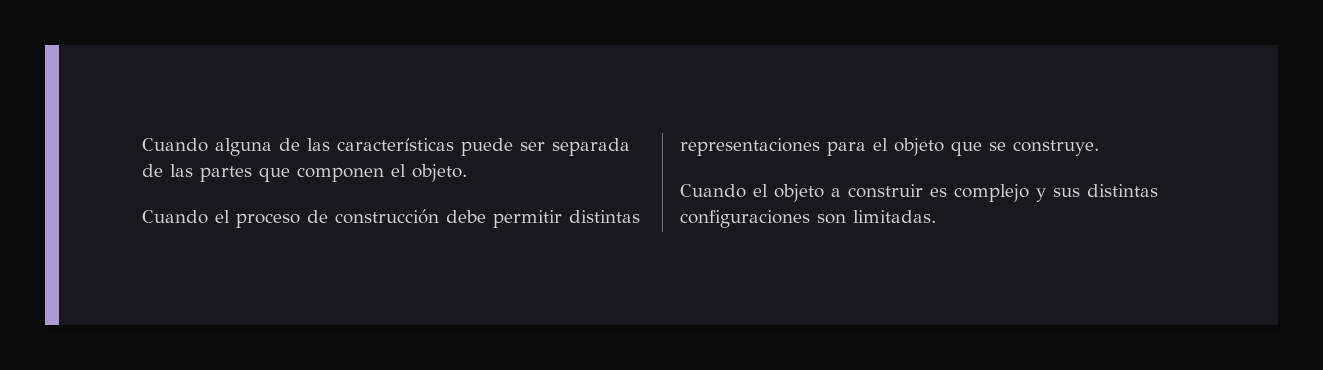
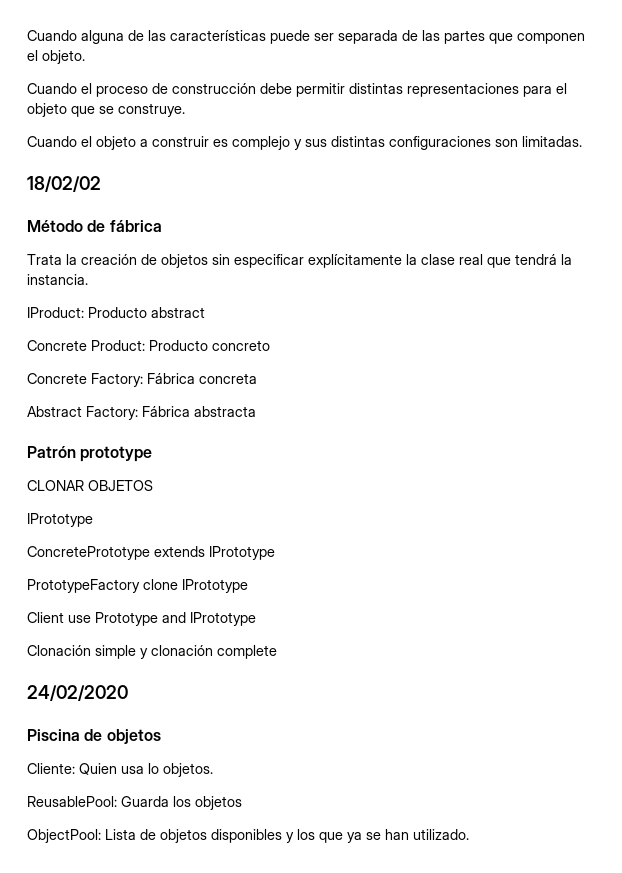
(936, 216) none -> [27,176,101,192] [27,220,162,232] [27,254,572,268] [27,274,88,285] [27,307,205,318] [27,340,270,351] [27,373,257,387] [27,406,256,420] [27,446,153,462] [27,480,153,491] [27,513,93,527] [27,546,275,560] [27,579,248,593] [27,612,256,626] [27,645,277,659] [27,685,128,701] [27,729,161,744] [27,763,213,777] [27,796,242,810] [27,829,469,843] // 18/02/02 // Método de fábrica // Trata la creación de objetos sin especificar explícitamente la clase real que tendrá la instancia. // IProduct: Producto abstract // Concrete Product: Producto concreto // Concrete Factory: Fábrica concreta // Abstract Factory: Fábrica abstracta // Patrón prototype // CLONAR OBJETOS // IPrototype // ConcretePrototype extends IPrototype // PrototypeFactory clone IPrototype // Client use Prototype and IPrototype // Clonación simple y clonación complete // 24/02/2020 // Piscina de objetos // Cliente: Quien usa lo objetos. // ReusablePool: Guarda los objetos // ObjectPool: Lista de objetos disponibles y los que ya se han utilizado.

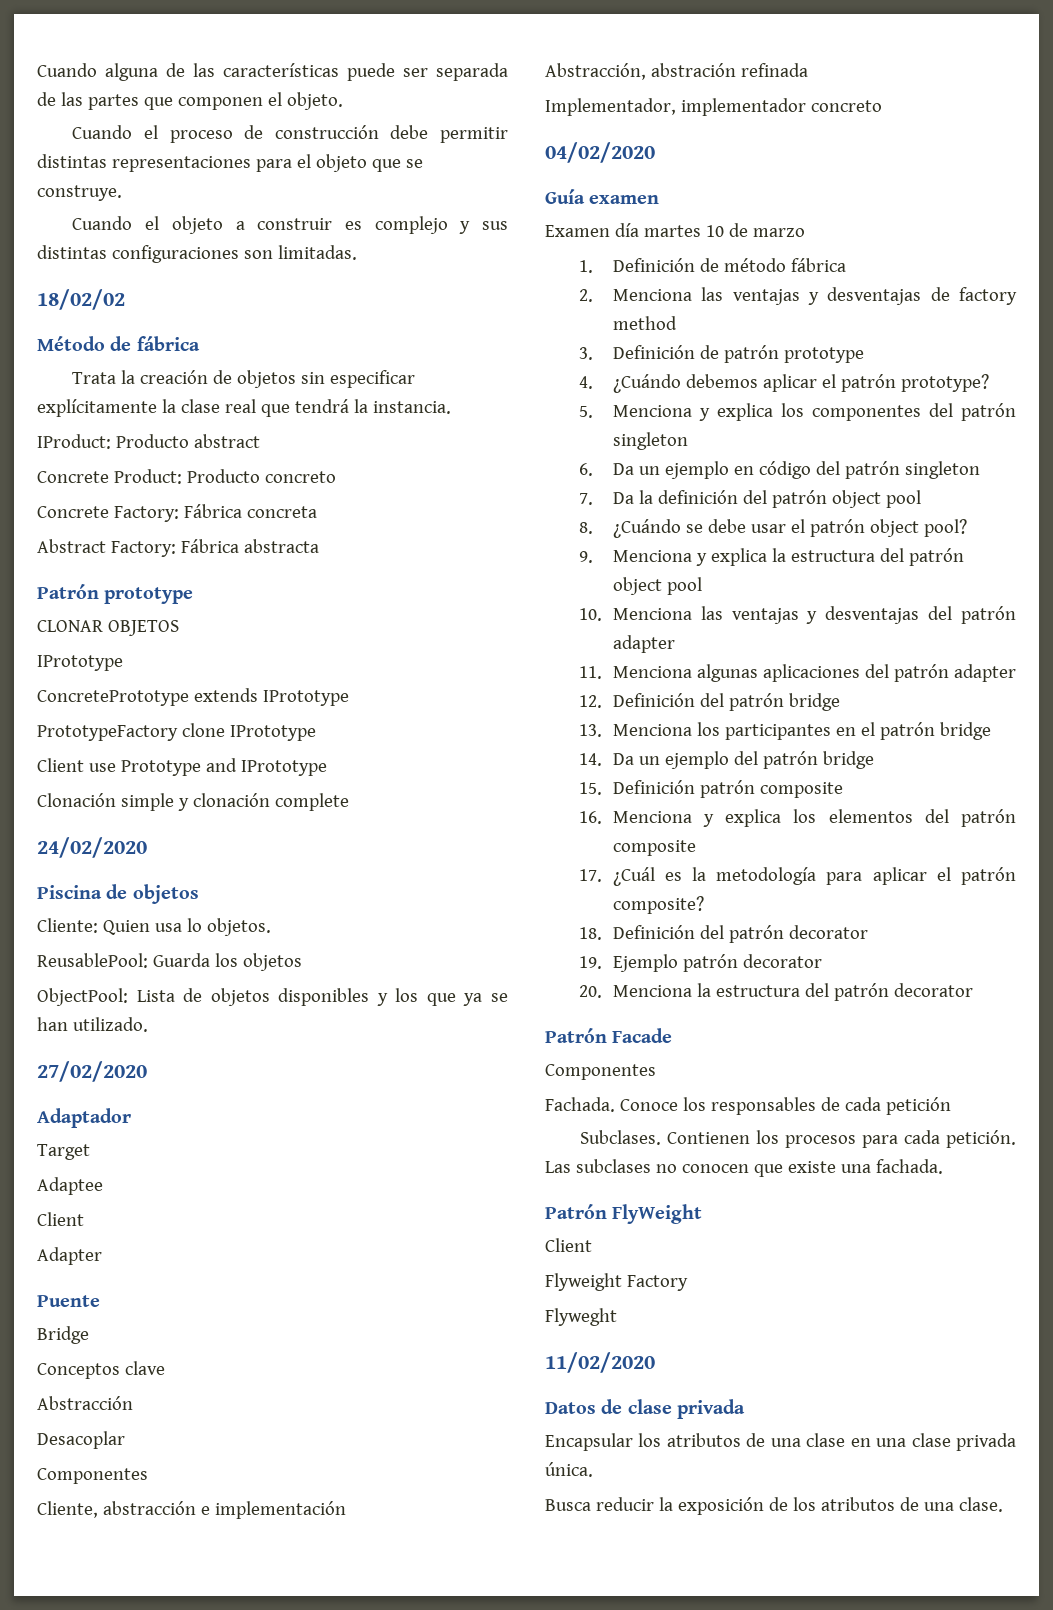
(469, 834) none -> [37,1061,147,1082] [37,1108,131,1128] [37,1144,90,1160] [37,1177,103,1195] [37,1212,84,1226] [37,1247,102,1265] [37,1295,100,1307] [37,1326,89,1344] [37,1361,165,1379] [37,1396,133,1410] [37,1431,125,1449] [37,1468,148,1484] [37,1501,346,1519] [545,63,808,80] [545,98,882,116] [545,142,655,163] [545,189,660,204] [545,223,805,237] [578,258,846,273] [578,287,1017,305] [612,316,677,330] [578,345,864,363] [578,374,989,393] [578,403,1016,421] [612,432,688,450] [578,461,980,479] [578,490,921,508] [578,519,967,538] [578,548,964,566] [612,577,702,595] [578,606,1016,624] [612,635,675,653] [578,664,1016,682] [578,693,840,711] [578,722,991,740] [578,751,874,769] [578,780,843,798] [578,809,1016,827] [612,840,696,856] [578,867,1016,886] [612,896,704,914] [578,925,868,943] [578,954,822,972] [578,983,973,1001] [545,1028,673,1043] [545,1064,656,1080] [545,1097,951,1115] [580,1130,1016,1148] [545,1159,943,1177] [545,1204,703,1224] [545,1238,592,1252] [545,1273,688,1291] [545,1308,617,1326] [545,1352,655,1373] [545,1399,746,1419] [545,1433,1016,1451] [545,1462,593,1477] [545,1497,1003,1515] // 27/02/2020 // Adaptador // Target // Adaptee // Client // Adapter // Puente // Bridge // Conceptos clave // Abstracción // Desacoplar // Componentes // Cliente, abstracción e implementación // Abstracción, abstración refinada // Implementador, implementador concreto // 04/02/2020 // Guía examen // Examen día martes 10 de marzo // 1. Definición de método fábrica // 2. Menciona las ventajas y desventajas de factory method // 3. Definición de patrón prototype // 4. ¿Cuándo debemos aplicar el patrón prototype? // 5. Menciona y explica los componentes del patrón singleton // 6. Da un ejemplo en código del patrón singleton // 7. Da la definición del patrón object pool // 8. ¿Cuándo se debe usar el patrón object pool? // 9. Menciona y explica la estructura del patrón object pool // 10. Menciona las ventajas y desventajas del patrón adapter // 11. Menciona algunas aplicaciones del patrón adapter // 12. Definición del patrón bridge // 13. Menciona los participantes en el patrón bridge // 14. Da un ejemplo del patrón bridge // 15. Definición patrón composite // 16. Menciona y explica los elementos del patrón composite // 17. ¿Cuál es la metodología para aplicar el patrón composite? // 18. Definición del patrón decorator // 19. Ejemplo patrón decorator // 20. Menciona la estructura del patrón decorator // Patrón Facade // Componentes // Fachada. Conoce los responsables de cada petición // Subclases. Contienen los procesos para cada petición. Las subclases no conocen que existe una fachada. // Patrón FlyWeight // Client // Flyweight Factory // Flyweght // 11/02/2020 // Datos de clase privada // Encapsular los atributos de una clase en una clase privada única. // Busca reducir la exposición de los atributos de una clase.

